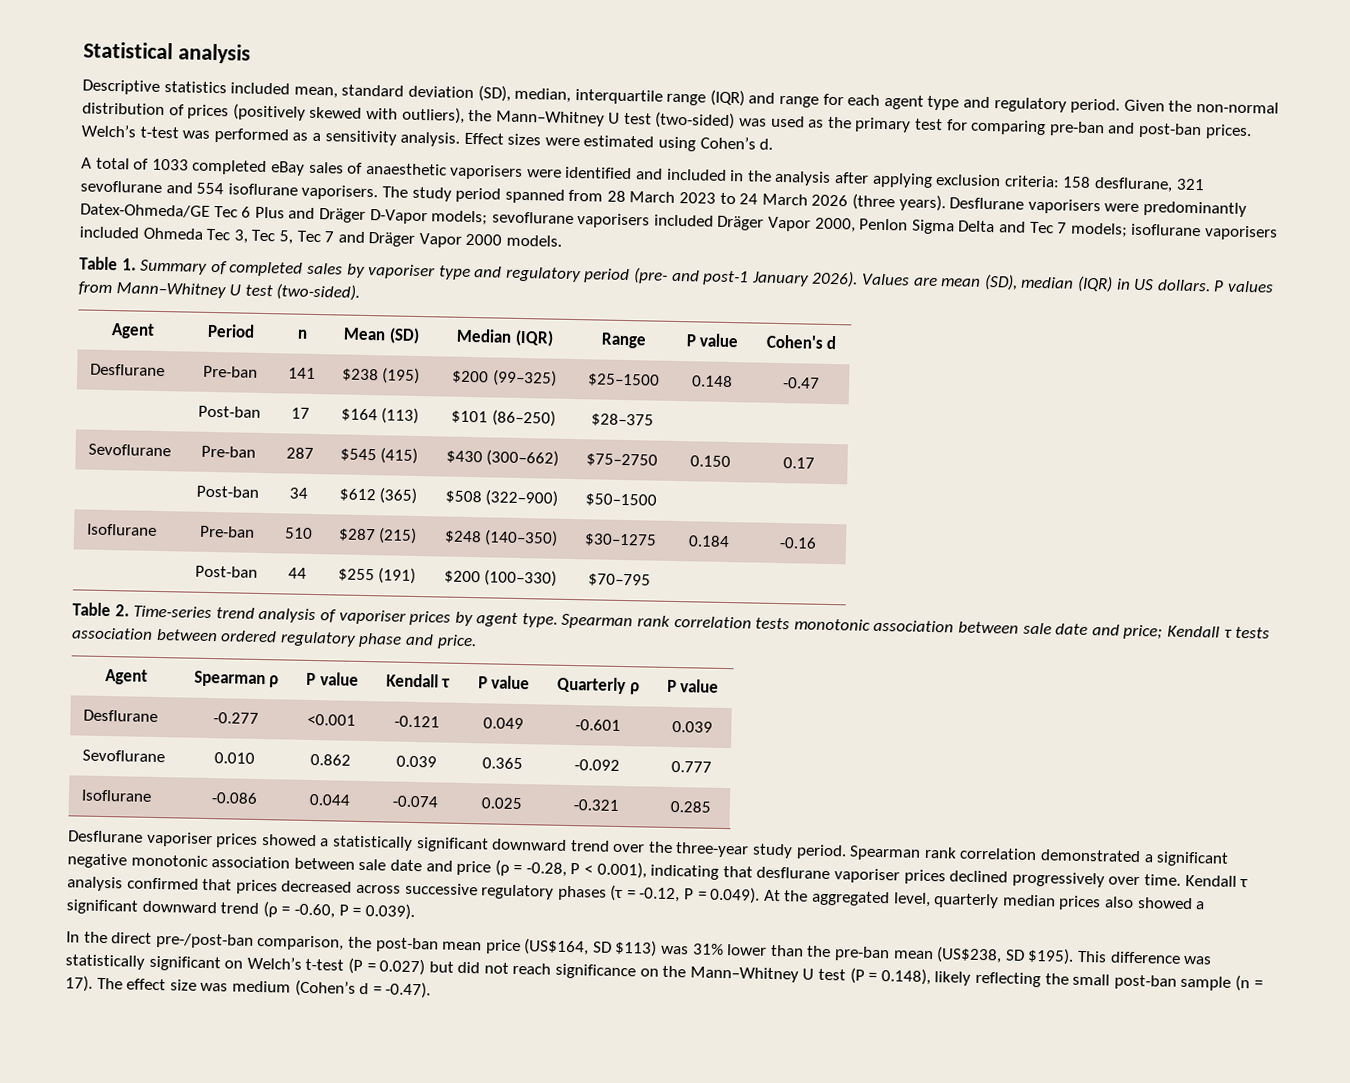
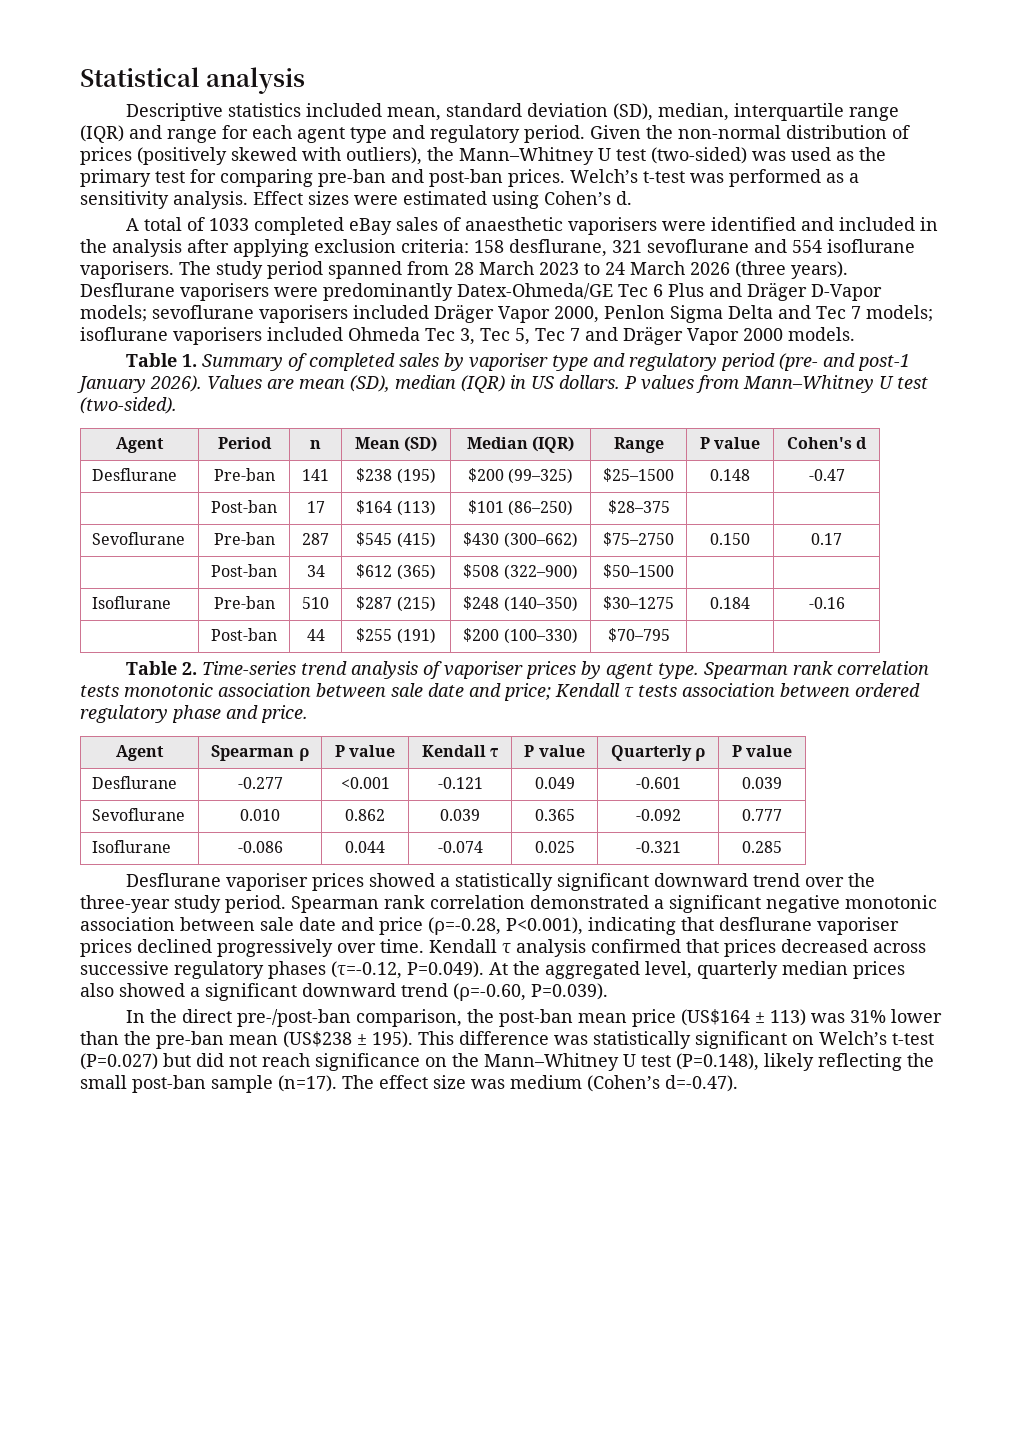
[494,859,647,879] (ρ = -0.28, P < 0.001), -> [428,917,583,935] (ρ=-0.28, P<0.001),
[610,884,761,904] (τ = -0.12, P = 0.049). -> [331,961,484,979] (τ=-0.12, P=0.049).
[262,901,415,921] (ρ = -0.60, P = 0.039). -> [453,983,608,1001] (ρ=-0.60, P=0.039).
[523,938,658,957] (US$164, SD $113) -> [680,1009,806,1026] (US$164 ± 113)
[936,946,1075,965] (US$238, SD $195). -> [283,1031,413,1048] (US$238 ± 195).
[347,957,426,976] (P = 0.027) -> [80,1053,158,1070] (P=0.027)
[849,967,931,986] (P = 0.148), -> [676,1053,759,1071] (P=0.148),
[1234,974,1263,992] [65,975,93,992] (n = 17). -> [278,1075,337,1092] (n=17).
[359,981,432,999] d = -0.47). -> [665,1075,738,1092] d=-0.47).

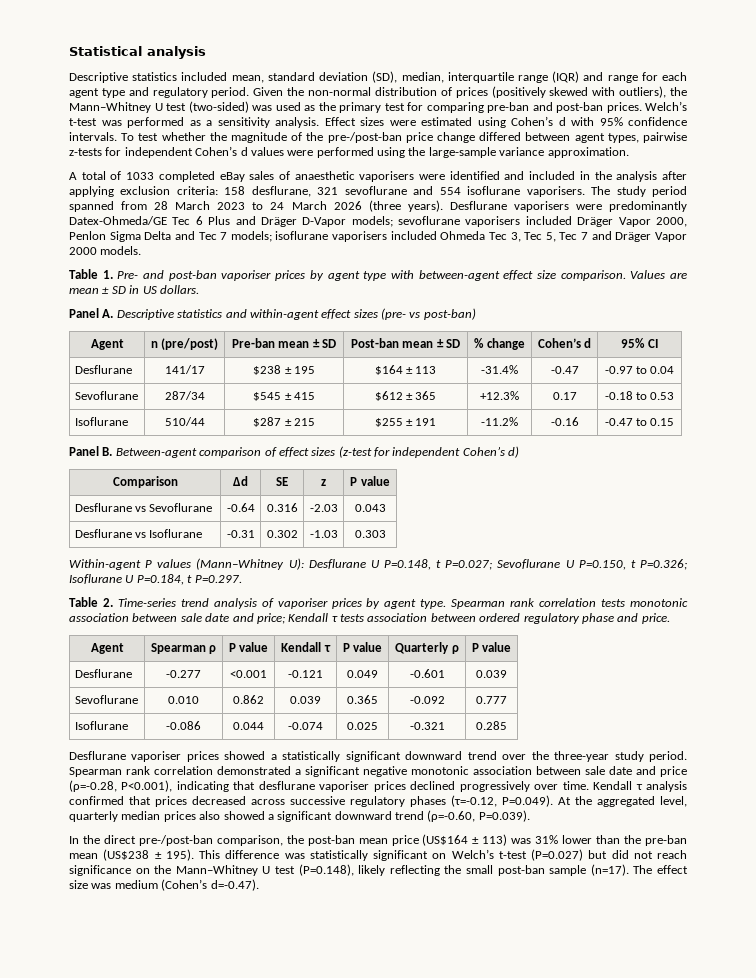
[616,191,632,205] d. -> [558,117,687,126] [69,132,687,143] [69,146,629,158] d with 95% confidence intervals. To test whether the magnitude of the pre-/post-ban price change differed between agent types, pairwise z-tests for independent Cohen’s d values were performed using the large-sample variance approximation.
[201,353,910,371] [77,375,928,393] [80,397,177,414] [116,437,164,453] [217,437,272,449] [310,440,321,449] [354,436,438,452] [466,436,575,453] [613,437,664,453] [699,437,761,449] [786,437,868,449] [92,468,178,481] [213,468,275,481] [302,469,329,481] [356,468,436,484] [467,468,574,484] [603,468,674,482] [710,469,750,481] [808,469,845,481] [211,500,277,513] [306,501,325,513] [356,500,436,516] [467,500,574,516] [607,500,670,514] [92,532,186,545] [213,532,275,545] [302,533,329,545] [356,532,436,548] [463,532,578,548] [603,532,674,546] [710,533,750,545] [811,533,842,545] [211,564,277,577] [306,565,325,577] [356,564,436,580] [463,564,578,580] [603,564,674,578] [92,596,172,609] [213,596,275,609] [302,597,329,609] [356,596,436,612] [463,596,578,612] [603,596,674,610] [710,597,750,609] [808,597,845,609] [211,628,277,641] [306,629,325,641] [356,628,436,644] [463,628,578,644] [607,628,670,642] Summary of completed sales by vaporiser type and regulatory period (pre- and post-1 January 2026). Values are mean (SD), median (IQR) in US dollars. P values from Mann–Whitney U test (two-sided). // Agent | Period | n | Mean (SD) | Median (IQR) | Range | P value | Cohen's d // Desflurane | Pre-ban | 141 | $238 (195) | $200 (99–325) | $25–1500 | 0.148 | -0.47 // | Post-ban | 17 | $164 (113) | $101 (86–250) | $28–375 | | // Sevoflurane | Pre-ban | 287 | $545 (415) | $430 (300–662) | $75–2750 | 0.150 | 0.17 // | Post-ban | 34 | $612 (365) | $508 (322–900) | $50–1500 | | // Isoflurane | Pre-ban | 510 | $287 (215) | $248 (140–350) | $30–1275 | 0.184 | -0.16 // | Post-ban | 44 | $255 (191) | $200 (100–330) | $70–795 | | -> [117,270,687,281] [69,285,199,294] [69,308,476,320] [90,339,124,350] [150,338,219,350] [231,338,337,348] [350,338,461,348] [474,338,525,350] [537,338,592,348] [621,338,658,348] [74,365,132,374] [164,365,205,374] [253,365,315,375] [374,365,437,375] [481,365,518,374] [550,366,579,374] [604,366,675,374] [74,391,138,400] [164,391,205,400] [253,392,315,401] [374,391,437,401] [480,391,519,400] [552,392,577,400] [604,391,675,400] [74,417,128,426] [164,417,205,426] [253,417,315,427] [374,418,437,427] [481,417,518,426] [550,417,579,426] [604,418,675,426] [69,446,520,458] [112,476,178,488] [233,476,248,486] [276,477,288,486] [321,479,326,486] [350,476,390,486] [74,503,213,512] [226,503,255,512] [266,503,298,512] [309,504,338,512] [354,504,386,512] [74,529,203,538] [226,530,255,538] [266,530,298,538] [309,530,338,538] [354,530,386,538] [69,558,687,570] [69,574,242,585] Pre- and post-ban vaporiser prices by agent type with between-agent effect size comparison. Values are mean ± SD in US dollars. // Panel A. Descriptive statistics and within-agent effect sizes (pre- vs post-ban) // Agent | n (pre/post) | Pre-ban mean ± SD | Post-ban mean ± SD | % change | Cohen’s d | 95% CI // Desflurane | 141/17 | $238 ± 195 | $164 ± 113 | -31.4% | -0.47 | -0.97 to 0.04 // Sevoflurane | 287/34 | $545 ± 415 | $612 ± 365 | +12.3% | 0.17 | -0.18 to 0.53 // Isoflurane | 510/44 | $287 ± 215 | $255 ± 191 | -11.2% | -0.16 | -0.47 to 0.15 // Panel B. Between-agent comparison of effect sizes (z-test for independent Cohen’s d) // Comparison | Δd | SE | z | P value // Desflurane vs Sevoflurane | -0.64 | 0.316 | -2.03 | 0.043 // Desflurane vs Isoflurane | -0.31 | 0.302 | -1.03 | 0.303 // Within-agent P values (Mann–Whitney U): Desflurane U P=0.148, t P=0.027; Sevoflurane U P=0.150, t P=0.326; Isoflurane U P=0.184, t P=0.297.

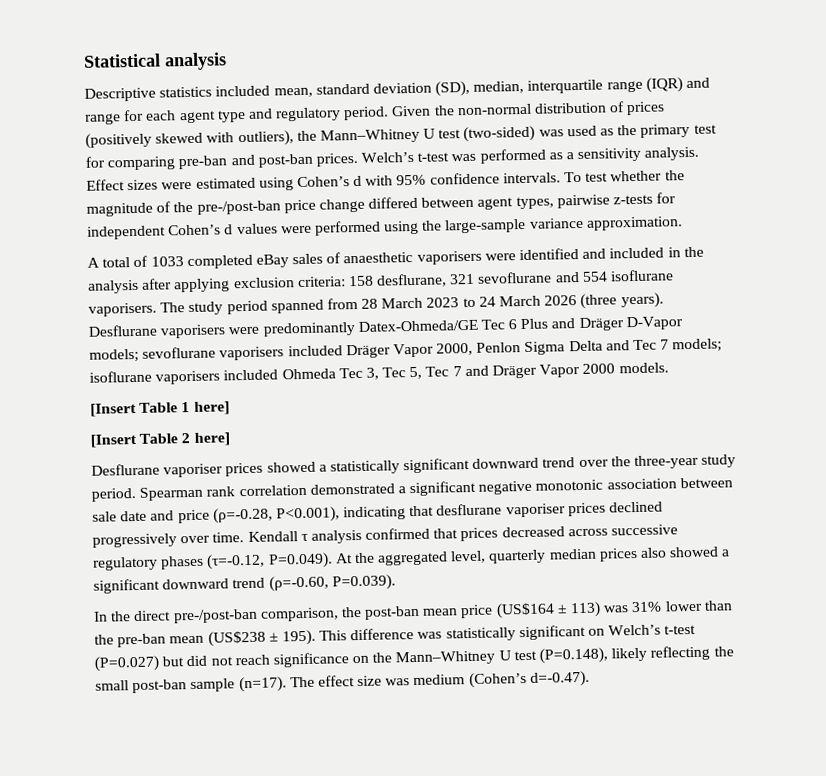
[69,269,687,281] [69,285,199,294] [69,308,476,320] [90,339,124,350] [150,338,219,350] [231,338,337,348] [350,338,461,348] [474,338,525,350] [537,338,592,348] [621,338,658,348] [74,365,132,374] [164,365,205,374] [253,365,315,375] [374,365,437,375] [481,365,518,374] [550,366,579,374] [604,366,675,374] [74,391,138,400] [164,391,205,400] [253,392,315,401] [374,391,437,401] [480,391,519,400] [552,392,577,400] [604,391,675,400] [74,417,128,426] [164,417,205,426] [253,417,315,427] [374,418,437,427] [481,417,518,426] [550,417,579,426] [604,418,675,426] [69,446,520,458] [112,476,178,488] [233,476,248,486] [276,477,288,486] [321,479,326,486] [350,476,390,486] [74,503,213,512] [226,503,255,512] [266,503,298,512] [309,504,338,512] [354,504,386,512] [74,529,203,538] [226,530,255,538] [266,530,298,538] [309,530,338,538] [354,530,386,538] [69,558,687,570] [69,574,242,585] [69,597,688,609] [69,613,670,624] [90,643,124,654] [150,643,217,654] [228,642,269,652] [281,642,331,652] [342,642,383,652] [395,642,459,654] [471,642,512,652] [74,669,132,678] [166,670,201,678] [230,670,267,678] [288,670,323,678] [347,670,378,678] [409,669,445,678] [476,670,507,678] [74,695,138,704] [168,696,199,704] [233,695,264,704] [290,696,321,704] [347,695,378,704] [409,696,445,704] [476,696,507,704] [74,721,128,730] [166,721,201,730] [233,722,264,730] [288,722,323,730] [347,722,378,730] [409,722,445,730] [476,721,507,730] Table 1. Pre- and post-ban vaporiser prices by agent type with between-agent effect size comparison. Values are mean ± SD in US dollars. // Panel A. Descriptive statistics and within-agent effect sizes (pre- vs post-ban) // Agent | n (pre/post) | Pre-ban mean ± SD | Post-ban mean ± SD | % change | Cohen’s d | 95% CI // Desflurane | 141/17 | $238 ± 195 | $164 ± 113 | -31.4% | -0.47 | -0.97 to 0.04 // Sevoflurane | 287/34 | $545 ± 415 | $612 ± 365 | +12.3% | 0.17 | -0.18 to 0.53 // Isoflurane | 510/44 | $287 ± 215 | $255 ± 191 | -11.2% | -0.16 | -0.47 to 0.15 // Panel B. Between-agent comparison of effect sizes (z-test for independent Cohen’s d) // Comparison | Δd | SE | z | P value // Desflurane vs Sevoflurane | -0.64 | 0.316 | -2.03 | 0.043 // Desflurane vs Isoflurane | -0.31 | 0.302 | -1.03 | 0.303 // Within-agent P values (Mann–Whitney U): Desflurane U P=0.148, t P=0.027; Sevoflurane U P=0.150, t P=0.326; Isoflurane U P=0.184, t P=0.297. // Table 2. Time-series trend analysis of vaporiser prices by agent type. Spearman rank correlation tests monotonic association between sale date and price; Kendall τ tests association between ordered regulatory phase and price. // Agent | Spearman ρ | P value | Kendall τ | P value | Quarterly ρ | P value // Desflurane | -0.277 | <0.001 | -0.121 | 0.049 | -0.601 | 0.039 // Sevoflurane | 0.010 | 0.862 | 0.039 | 0.365 | -0.092 | 0.777 // Isoflurane | -0.086 | 0.044 | -0.074 | 0.025 | -0.321 | 0.285 -> [90,401,230,417] [90,432,231,448] [Insert Table 1 here] // [Insert Table 2 here]

